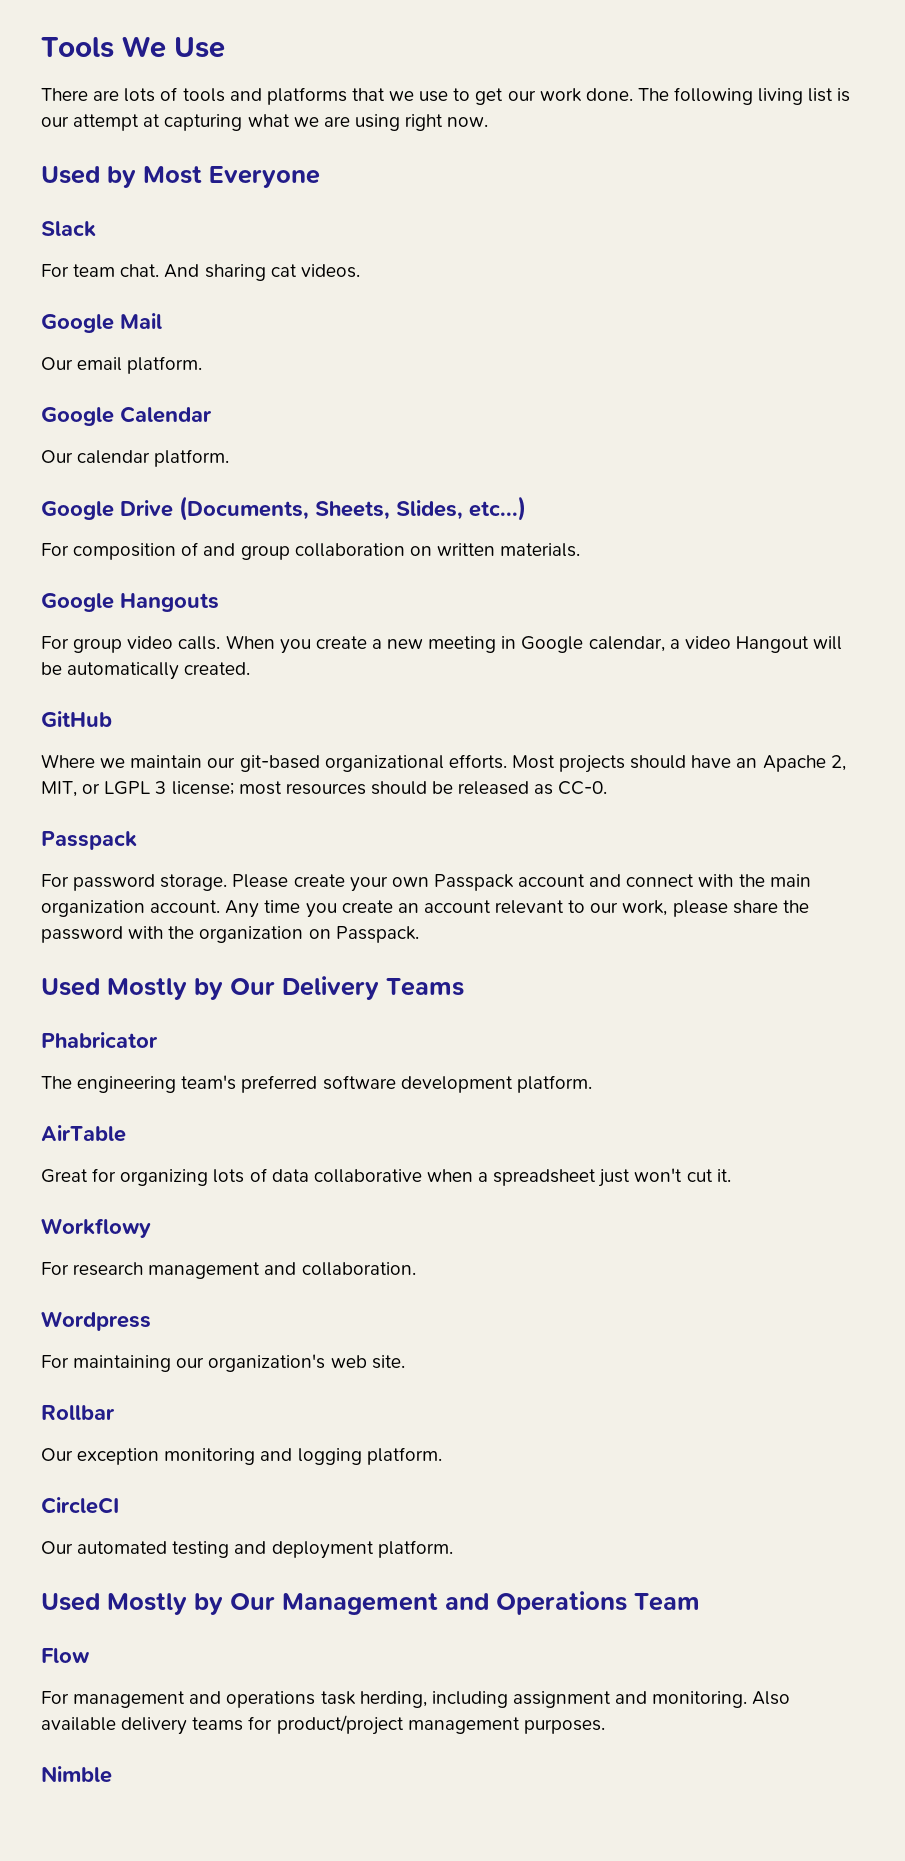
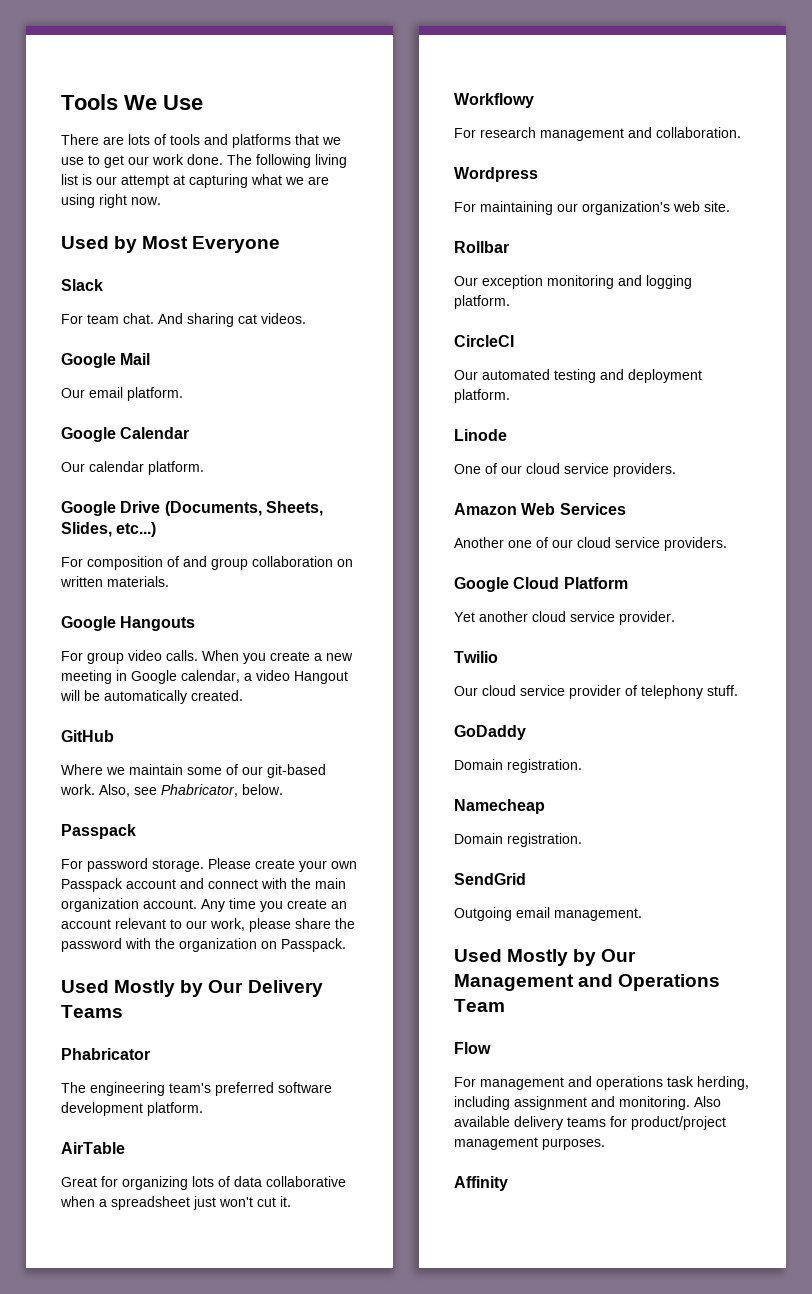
[207,754,846,773] [41,781,608,797] our git-based organizational efforts. Most projects should have an Apache 2, MIT, or LGPL 3 license; most resources should be released as CC-0. -> [187,764,326,778] [60,784,283,797] some of our git-based work. Also, see Phabricator, below.
(453, 1549) none -> [454,429,507,441] [454,463,676,477] [454,503,626,515] [454,537,727,551] [454,577,628,592] [454,611,675,625] [454,651,498,663] [454,685,738,699] [454,725,526,740] [454,759,582,773] [454,799,545,814] [454,833,582,847] [454,873,526,885] [454,907,642,921] // Linode // One of our cloud service providers. // Amazon Web Services // Another one of our cloud service providers. // Google Cloud Platform // Yet another cloud service provider. // Twilio // Our cloud service provider of telephony stuff. // GoDaddy // Domain registration. // Namecheap // Domain registration. // SendGrid // Outgoing email management.
[41,1766,112,1783] Nimble -> [454,1176,508,1191] Affinity

